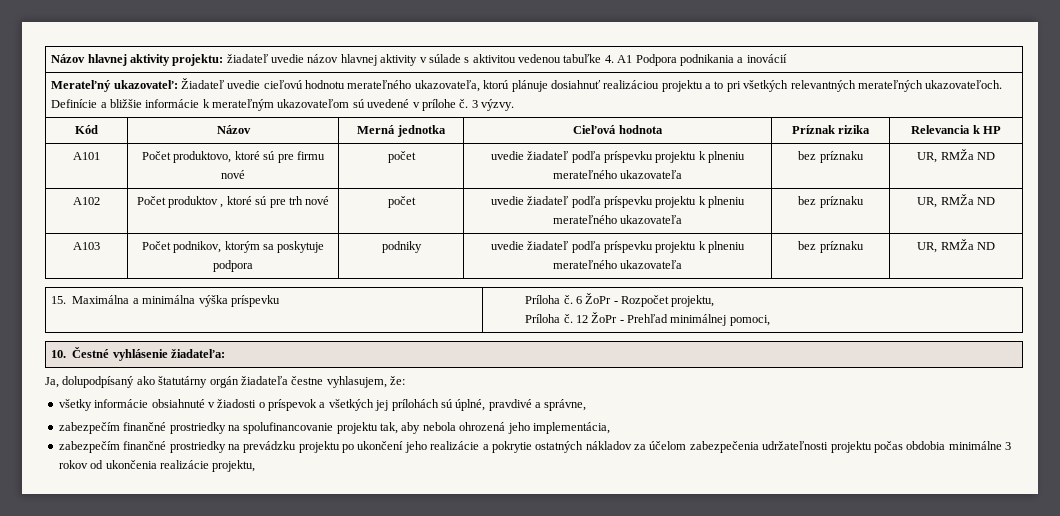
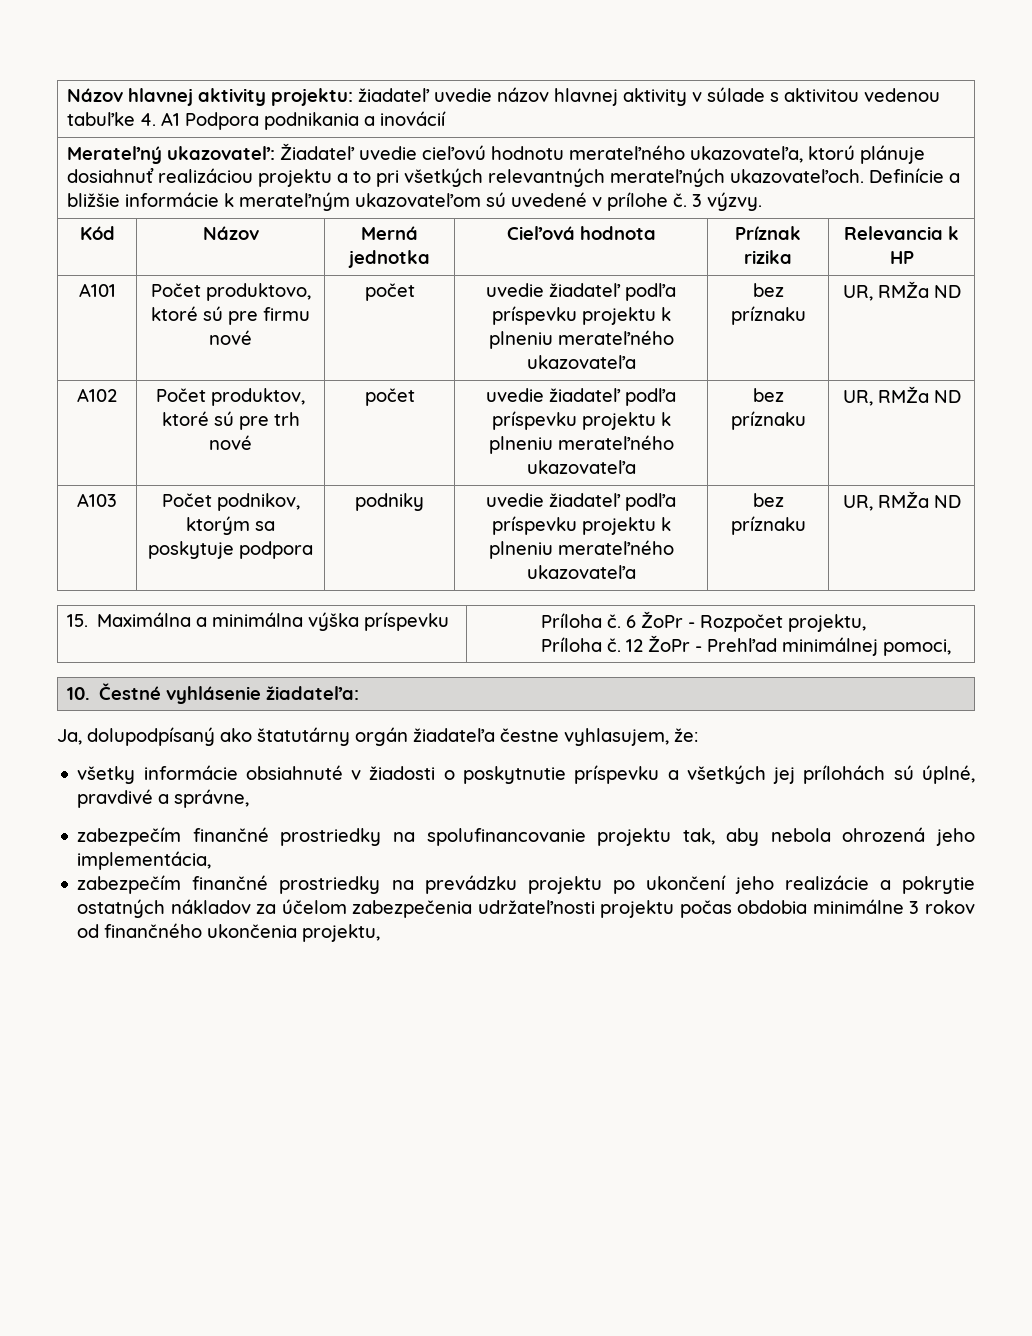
[168,196,224,208] produktov , -> [211,388,305,406] produktov,
[268,399,317,411] príspevok -> [463,765,660,784] poskytnutie príspevku
[105,460,209,469] ukončenia realizácie -> [104,923,298,938] finančného ukončenia

